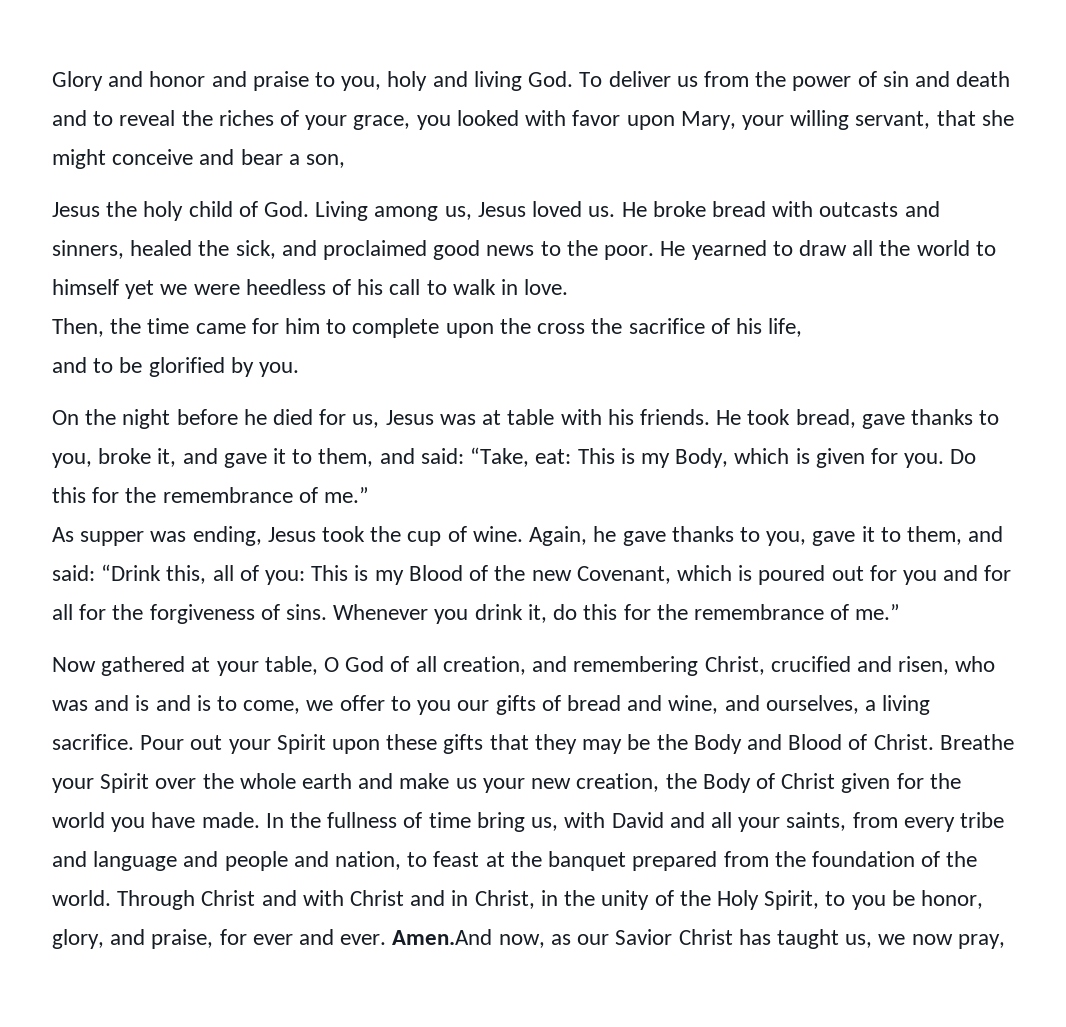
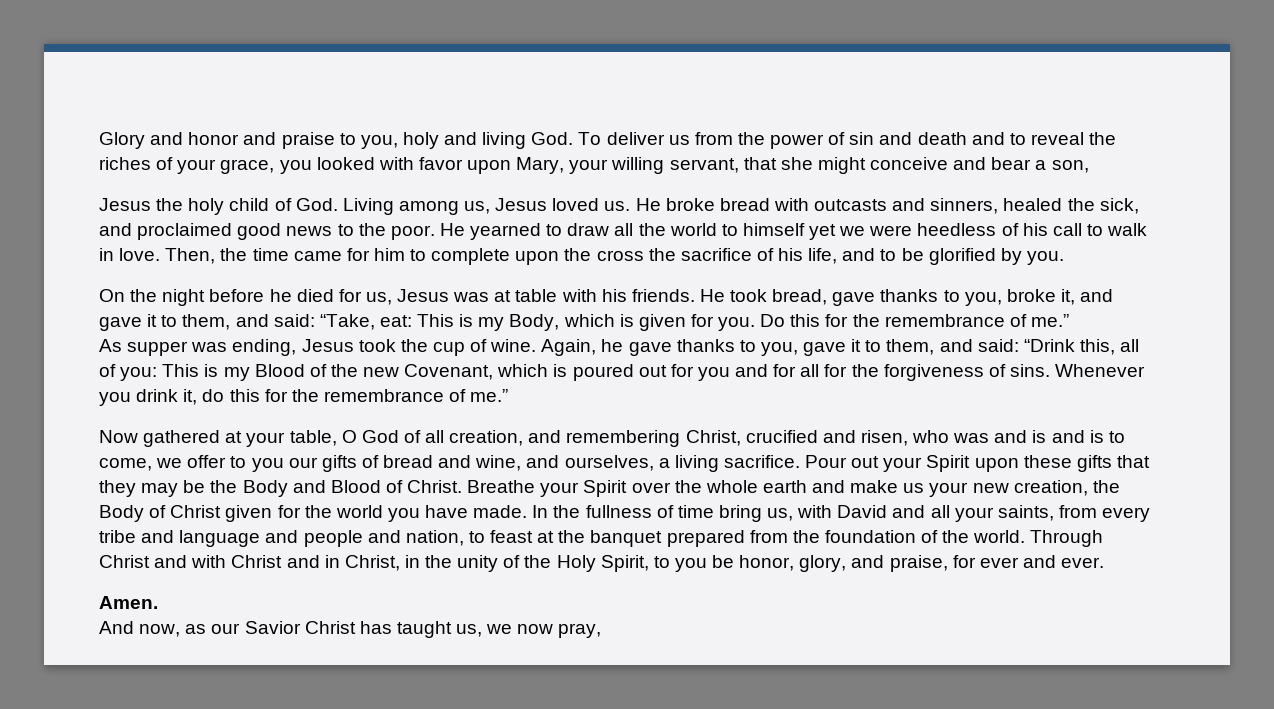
(569, 287) // -> (161, 254) none
(803, 327) // -> (838, 256) none
[392,929,493,945] Amen.And -> [99,596,158,609] [99,621,134,634] // Amen. // And

